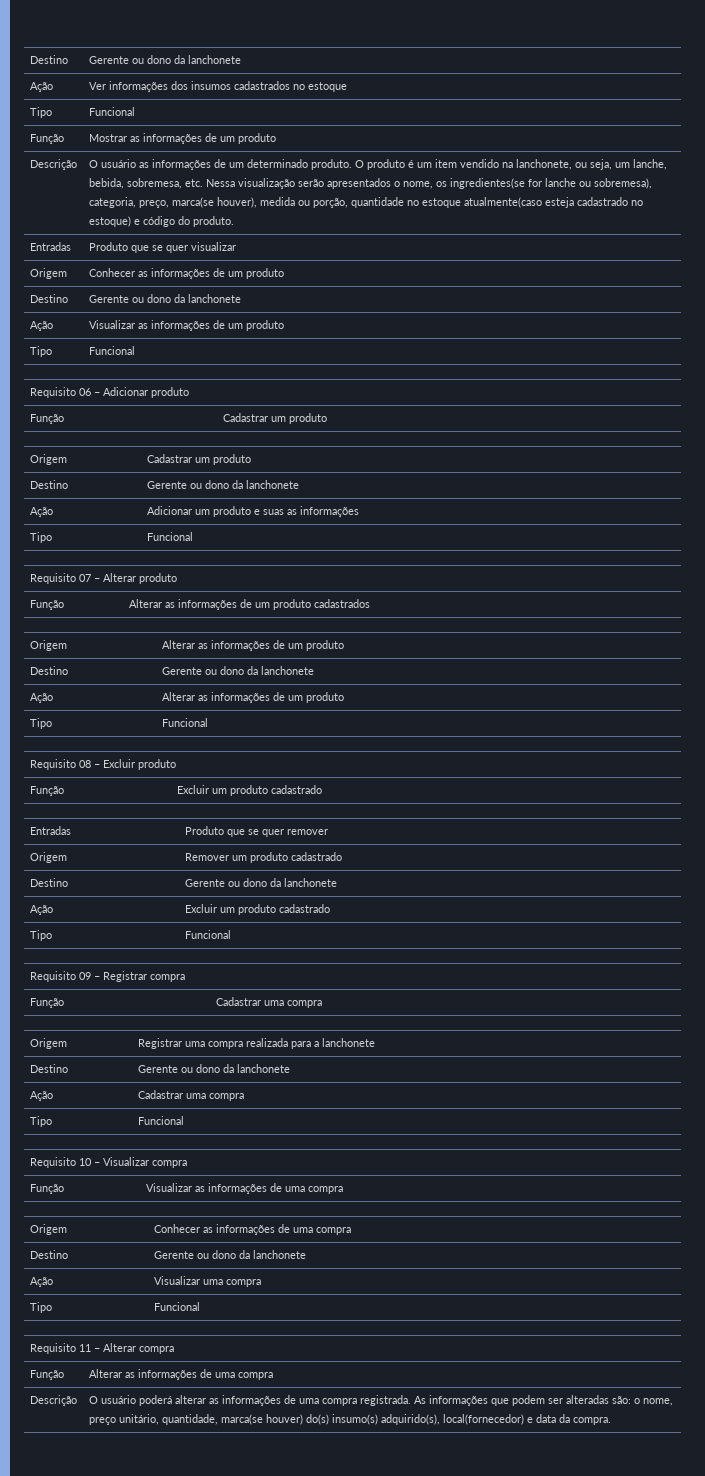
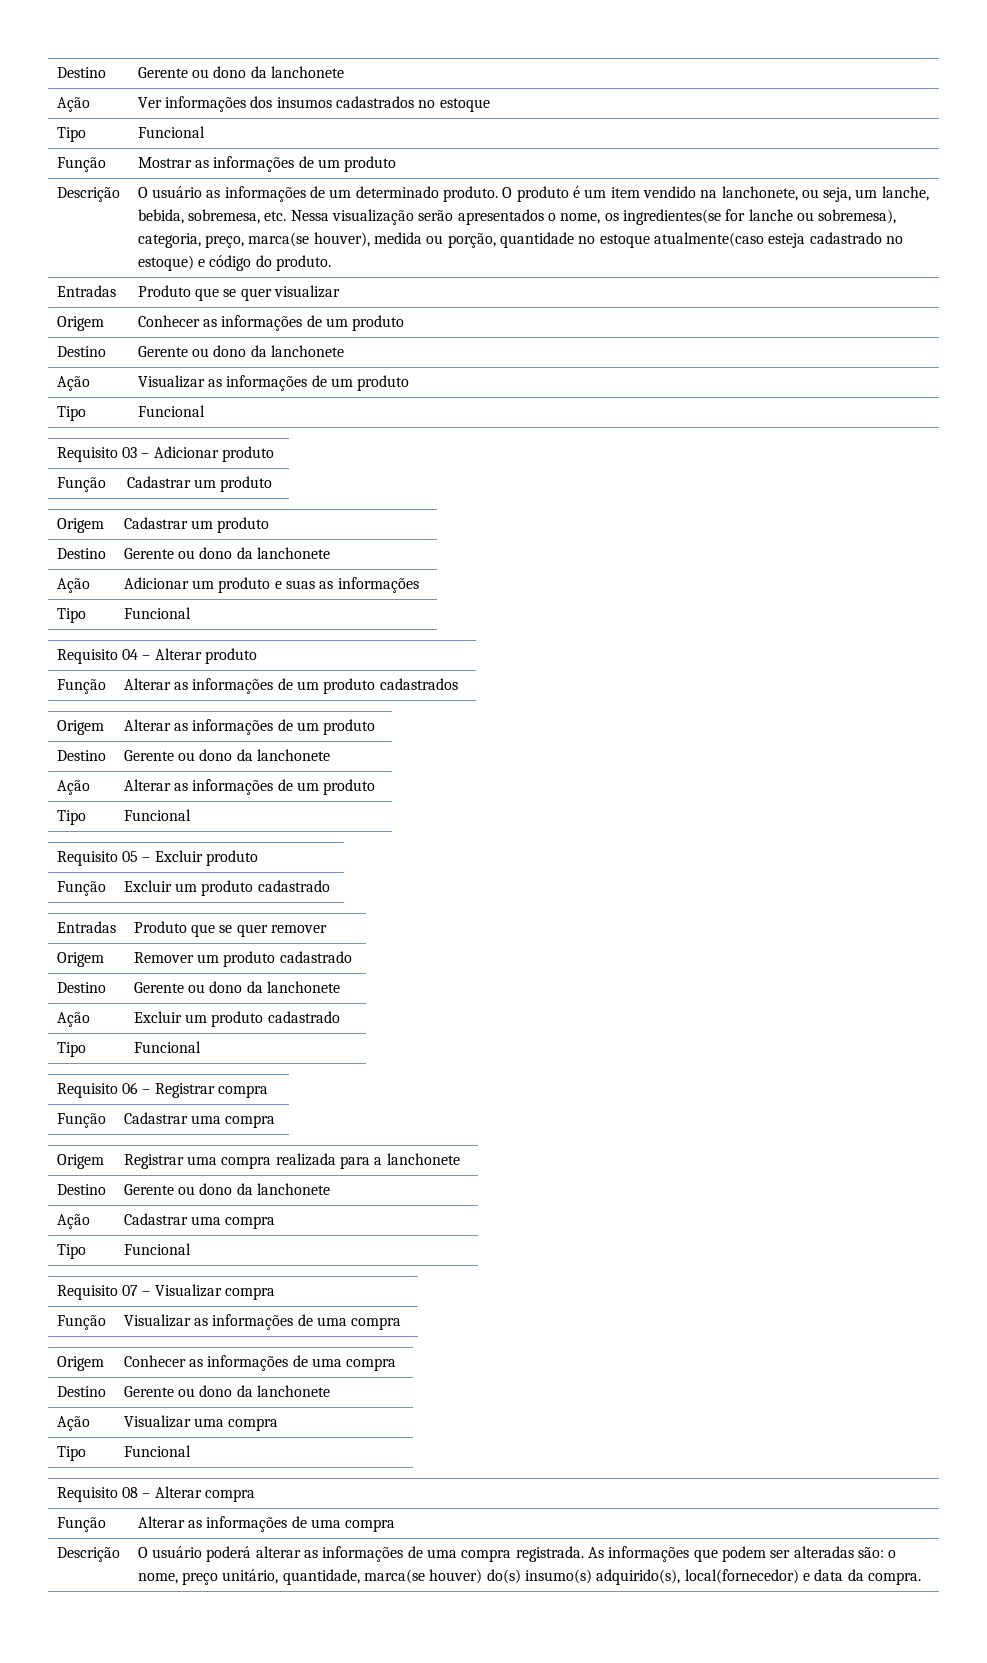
[78,388,91,396] 06 -> [122,447,138,458] 03
[78,574,91,582] 07 -> [122,649,139,660] 04
[78,760,91,768] 08 -> [122,851,139,862] 05
[78,972,91,980] 09 -> [122,1082,139,1094] 06
[78,1158,92,1166] 10 -> [122,1285,139,1296] 07
[78,1344,91,1352] 11 -> [122,1487,139,1498] 08

